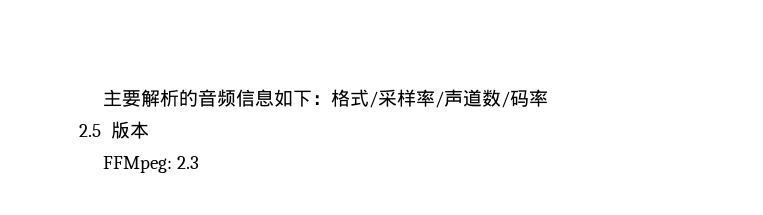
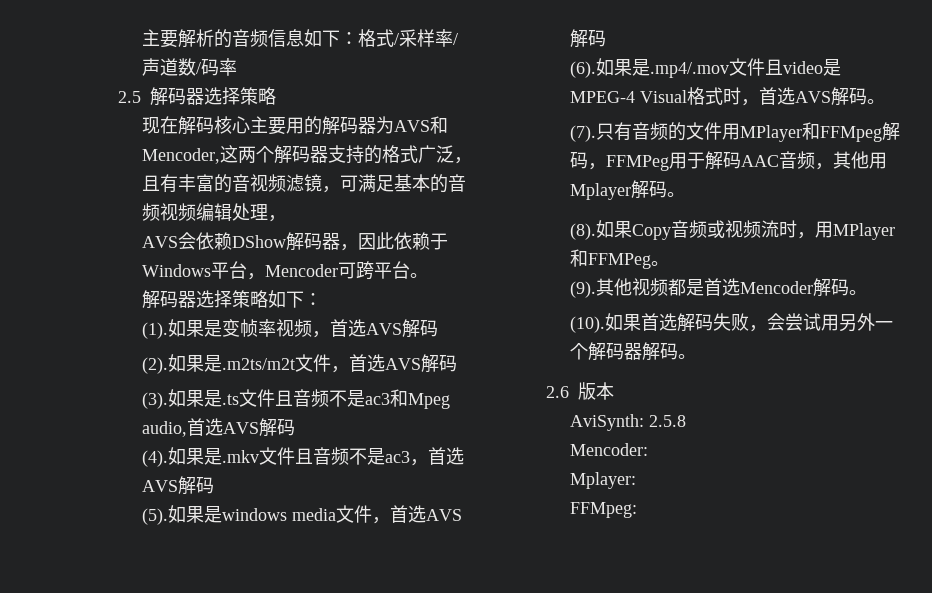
[110,121,149,139] 版本 -> [149,87,276,106] [142,116,449,135] [142,145,473,164] [142,174,467,193] [142,203,287,222] [142,232,449,251] [142,261,429,280] [142,290,323,309] [142,319,439,339] [142,354,458,374] [142,389,451,409] [142,418,296,437] [142,447,465,467] [142,476,215,495] [142,505,463,525] [570,29,607,48] [570,58,842,78] [570,87,886,106] [570,122,901,142] [570,151,888,171] [570,180,686,200] [570,220,896,240] [570,249,670,269] [570,278,868,298] [570,313,894,333] [570,342,697,361] [545,382,614,400] [570,414,687,431] [570,443,649,456] [570,472,637,489] 解码器选择策略 // 现在解码核心主要用的解码器为AVS和Mencoder,这两个解码器支持的格式广泛，且有丰富的音视频滤镜，可满足基本的音频视频编辑处理， // AVS会依赖DShow解码器，因此依赖于Windows平台，Mencoder可跨平台。 // 解码器选择策略如下： // (1).如果是变帧率视频，首选AVS解码 // (2).如果是.m2ts/m2t文件，首选AVS解码 // (3).如果是.ts文件且音频不是ac3和Mpeg audio,首选AVS解码 // (4).如果是.mkv文件且音频不是ac3，首选AVS解码 // (5).如果是windows media文件，首选AVS解码 // (6).如果是.mp4/.mov文件且video是MPEG-4 Visual格式时，首选AVS解码。 // (7).只有音频的文件用MPlayer和FFMpeg解码，FFMPeg用于解码AAC音频，其他用Mplayer解码。 // (8).如果Copy音频或视频流时，用MPlayer和FFMPeg。 // (9).其他视频都是首选Mencoder解码。 // (10).如果首选解码失败，会尝试用另外一个解码器解码。 // 2.6版本 // AviSynth: 2.5.8 // Mencoder: // Mplayer:
[176,156,199,169] 2.3 -> (638, 510) none

